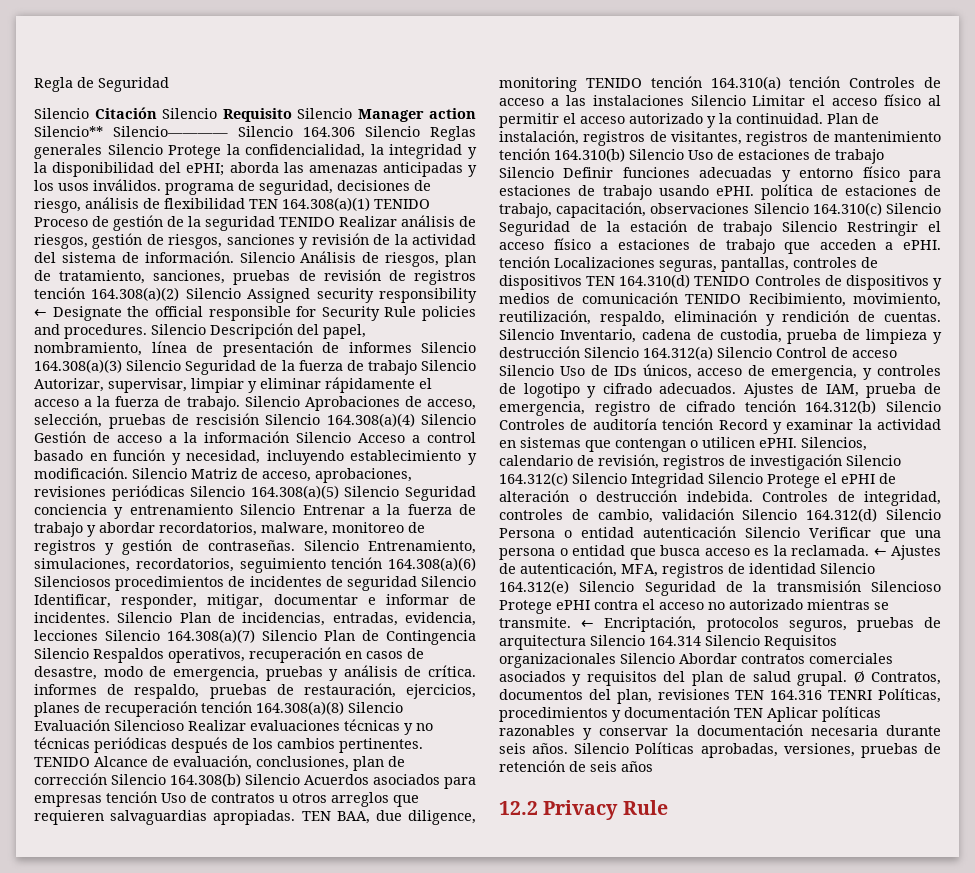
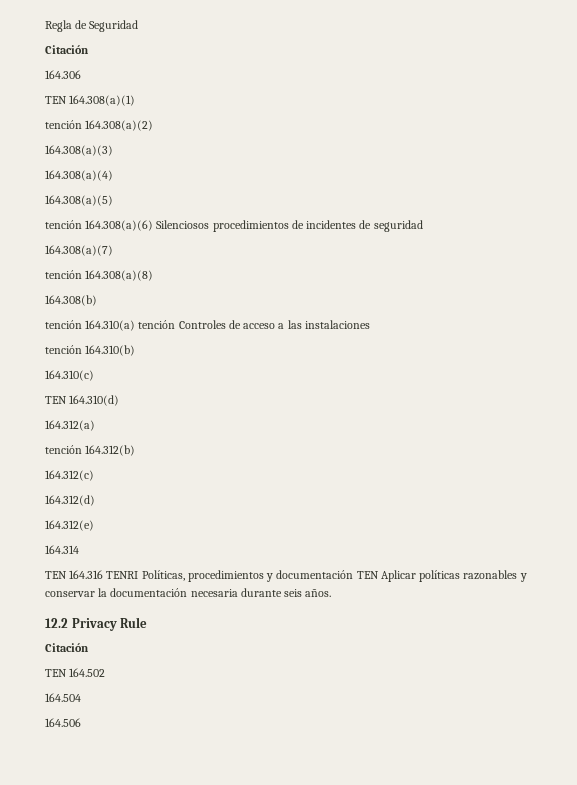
[34,107,476,122] [34,126,476,141] [34,144,477,159] [34,162,477,177] [34,179,431,195] [34,197,430,213] [34,215,476,231] [34,233,477,249] [34,251,476,267] [34,269,477,285] [34,287,477,303] [34,306,476,321] [34,323,366,339] [34,341,476,357] [34,359,476,375] [34,377,432,393] [34,396,476,411] [34,413,476,429] [34,431,476,443] [34,449,477,465] [34,467,412,483] [34,485,476,501] [34,504,476,519] [34,522,425,537] [34,539,476,555] [34,558,326,573] Silencio Citación Silencio Requisito Silencio Manager action Silencio** Silencio———— Silencio 164.306 Silencio Reglas generales Silencio Protege la confidencialidad, la integridad y la disponibilidad del ePHI; aborda las amenazas anticipadas y los usos inválidos. programa de seguridad, decisiones de riesgo, análisis de flexibilidad TEN 164.308(a)(1) TENIDO Proceso de gestión de la seguridad TENIDO Realizar análisis de riesgos, gestión de riesgos, sanciones y revisión de la actividad del sistema de información. Silencio Análisis de riesgos, plan de tratamiento, sanciones, pruebas de revisión de registros tención 164.308(a)(2) Silencio Assigned security responsibility ← Designate the official responsible for Security Rule policies and procedures. Silencio Descripción del papel, nombramiento, línea de presentación de informes Silencio 164.308(a)(3) Silencio Seguridad de la fuerza de trabajo Silencio Autorizar, supervisar, limpiar y eliminar rápidamente el acceso a la fuerza de trabajo. Silencio Aprobaciones de acceso, selección, pruebas de rescisión Silencio 164.308(a)(4) Silencio Gestión de acceso a la información Silencio Acceso a control basado en función y necesidad, incluyendo establecimiento y modificación. Silencio Matriz de acceso, aprobaciones, revisiones periódicas Silencio 164.308(a)(5) Silencio Seguridad conciencia y entrenamiento Silencio Entrenar a la fuerza de trabajo y abordar recordatorios, malware, monitoreo de registros y gestión de contraseñas. Silencio Entrenamiento, simulaciones, recordatorios, seguimiento -> [45,45,89,54] [45,70,81,79] [45,95,136,106] [45,120,154,131] [45,145,113,156] [45,170,113,181] [45,195,113,206] Citación // 164.306 // TEN 164.308(a)(1) // tención 164.308(a)(2) // 164.308(a)(3) // 164.308(a)(4) // 164.308(a)(5) //
[421,576,477,587] [34,594,477,609] [34,612,476,626] [34,629,476,645] [34,647,424,663] [34,665,476,681] [34,683,476,699] [34,701,403,717] [34,719,433,735] [34,737,423,753] [34,755,405,771] [34,773,476,789] [34,791,419,807] [34,810,477,825] [499,77,642,92] Silencio Identificar, responder, mitigar, documentar e informar de incidentes. Silencio Plan de incidencias, entradas, evidencia, lecciones Silencio 164.308(a)(7) Silencio Plan de Contingencia Silencio Respaldos operativos, recuperación en casos de desastre, modo de emergencia, pruebas y análisis de crítica. informes de respaldo, pruebas de restauración, ejercicios, planes de recuperación tención 164.308(a)(8) Silencio Evaluación Silencioso Realizar evaluaciones técnicas y no técnicas periódicas después de los cambios pertinentes. TENIDO Alcance de evaluación, conclusiones, plan de corrección Silencio 164.308(b) Silencio Acuerdos asociados para empresas tención Uso de contratos u otros arreglos que requieren salvaguardias apropiadas. TEN BAA, due diligence, monitoring TENIDO -> [45,245,113,256] [45,270,154,281] [45,295,97,306] // 164.308(a)(7) // tención 164.308(a)(8) // 164.308(b) //
[690,94,942,106] [499,113,879,128] [499,130,941,146] [499,148,884,164] [499,166,941,182] [499,184,941,200] [499,202,941,218] [499,220,941,236] [499,238,941,254] [499,256,878,272] [499,274,942,290] [499,292,941,307] [499,310,941,326] [499,329,942,344] [499,346,897,360] [499,364,941,380] [499,383,941,398] [499,400,941,416] [499,418,941,434] [499,437,867,452] [499,454,901,470] [499,472,896,488] [499,490,941,506] [499,508,941,523] [499,526,941,542] [499,545,941,560] [499,562,875,578] [499,580,941,596] [499,599,889,614] [499,616,941,632] [499,635,837,650] [499,653,893,668] [499,671,942,686] [499,689,730,704] Silencio Limitar el acceso físico al permitir el acceso autorizado y la continuidad. Plan de instalación, registros de visitantes, registros de mantenimiento tención 164.310(b) Silencio Uso de estaciones de trabajo Silencio Definir funciones adecuadas y entorno físico para estaciones de trabajo usando ePHI. política de estaciones de trabajo, capacitación, observaciones Silencio 164.310(c) Silencio Seguridad de la estación de trabajo Silencio Restringir el acceso físico a estaciones de trabajo que acceden a ePHI. tención Localizaciones seguras, pantallas, controles de dispositivos TEN 164.310(d) TENIDO Controles de dispositivos y medios de comunicación TENIDO Recibimiento, movimiento, reutilización, respaldo, eliminación y rendición de cuentas. Silencio Inventario, cadena de custodia, prueba de limpieza y destrucción Silencio 164.312(a) Silencio Control de acceso Silencio Uso de IDs únicos, acceso de emergencia, y controles de logotipo y cifrado adecuados. Ajustes de IAM, prueba de emergencia, registro de cifrado tención 164.312(b) Silencio Controles de auditoría tención Record y examinar la actividad en sistemas que contengan o utilicen ePHI. Silencios, calendario de revisión, registros de investigación Silencio 164.312(c) Silencio Integridad Silencio Protege el ePHI de alteración o destrucción indebida. Controles de integridad, controles de cambio, validación Silencio 164.312(d) Silencio Persona o entidad autenticación Silencio Verificar que una persona o entidad que busca acceso es la reclamada. ← Ajustes de autenticación, MFA, registros de identidad Silencio 164.312(e) Silencio Seguridad de la transmisión Silencioso Protege ePHI contra el acceso no autorizado mientras se transmite. ← Encriptación, protocolos seguros, pruebas de arquitectura Silencio 164.314 Silencio Requisitos organizacionales Silencio Abordar contratos comerciales asociados y requisitos del plan de salud grupal. Ø Contratos, documentos del plan, revisiones -> [45,345,136,356] [45,370,94,381] [45,395,120,406] [45,420,95,431] [45,445,136,456] [45,470,94,481] [45,495,95,506] [45,520,94,531] [45,545,79,554] // tención 164.310(b) // 164.310(c) // TEN 164.310(d) // 164.312(a) // tención 164.312(b) // 164.312(c) // 164.312(d) // 164.312(e) // 164.314 //
[574,742,941,758] [499,760,653,772] [499,800,668,820] Silencio Políticas aprobadas, versiones, pruebas de retención de seis años // 12.2 Privacy Rule -> [45,617,148,631] [45,643,89,652] [45,668,106,677] [45,693,81,702] [45,718,81,727] // 12.2 Privacy Rule // Citación // TEN 164.502 // 164.504 // 164.506

